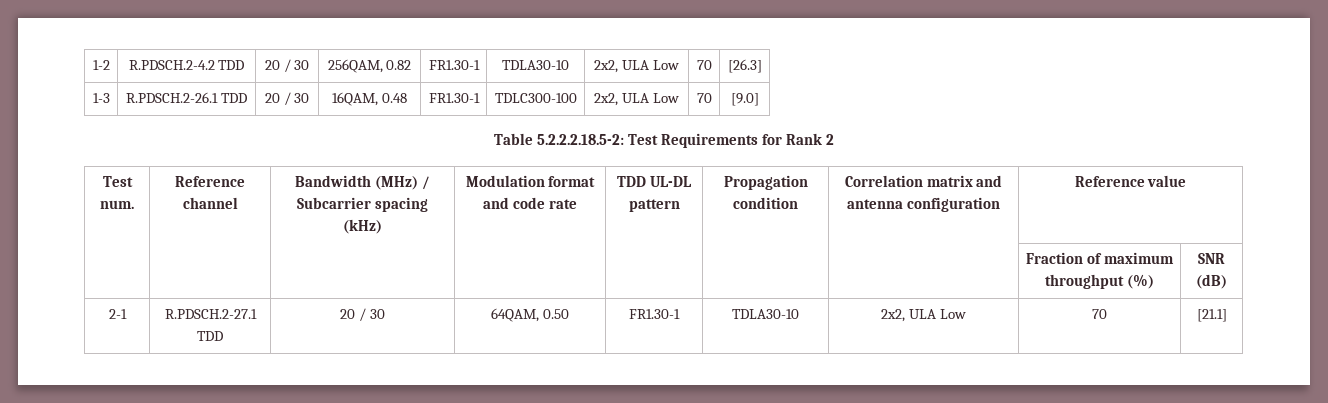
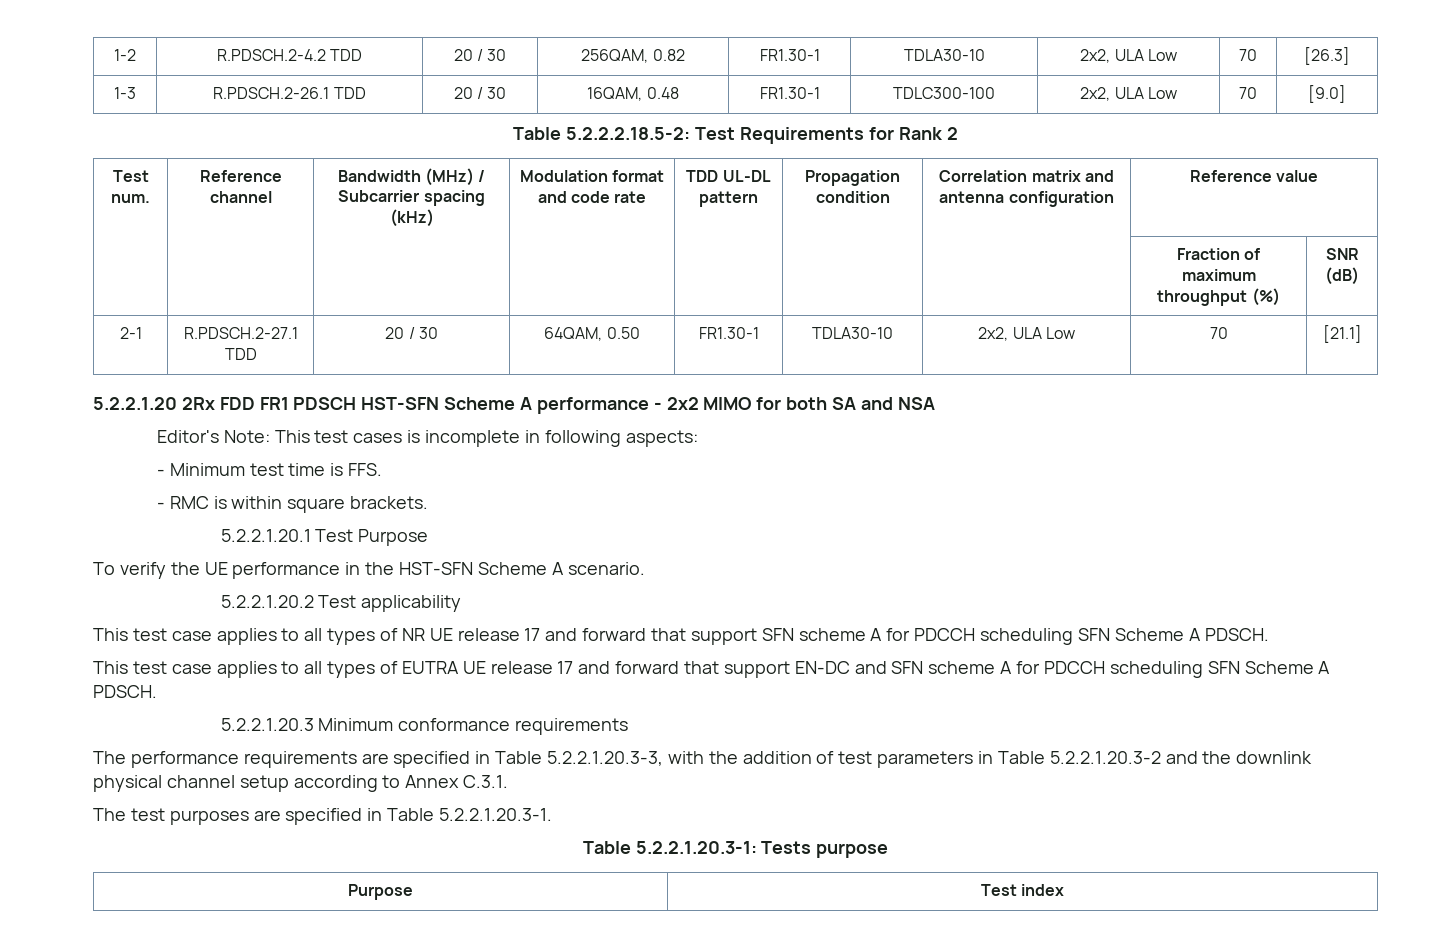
(1227, 315) none -> [93,397,935,414] [156,430,698,447] [156,463,383,476] [156,496,429,513] [220,529,429,546] [93,562,645,579] [220,595,462,612] [93,628,1269,645] [93,661,1331,678] [93,685,157,698] [220,718,629,735] [93,751,1313,768] [93,775,509,792] [93,808,553,825] [582,841,889,858] [348,884,413,900] [980,884,1065,896] // 5.2.2.1.20 2Rx FDD FR1 PDSCH HST-SFN Scheme A performance - 2x2 MIMO for both SA and NSA // Editor's Note: This test cases is incomplete in following aspects: // - Minimum test time is FFS. // - RMC is within square brackets. // 5.2.2.1.20.1 Test Purpose // To verify the UE performance in the HST-SFN Scheme A scenario. // 5.2.2.1.20.2 Test applicability // This test case applies to all types of NR UE release 17 and forward that support SFN scheme A for PDCCH scheduling SFN Scheme A PDSCH. // This test case applies to all types of EUTRA UE release 17 and forward that support EN-DC and SFN scheme A for PDCCH scheduling SFN Scheme A PDSCH. // 5.2.2.1.20.3 Minimum conformance requirements // The performance requirements are specified in Table 5.2.2.1.20.3-3, with the addition of test parameters in Table 5.2.2.1.20.3-2 and the downlink physical channel setup according to Annex C.3.1. // The test purposes are specified in Table 5.2.2.1.20.3-1. // Table 5.2.2.1.20.3-1: Tests purpose // Purpose | Test index

